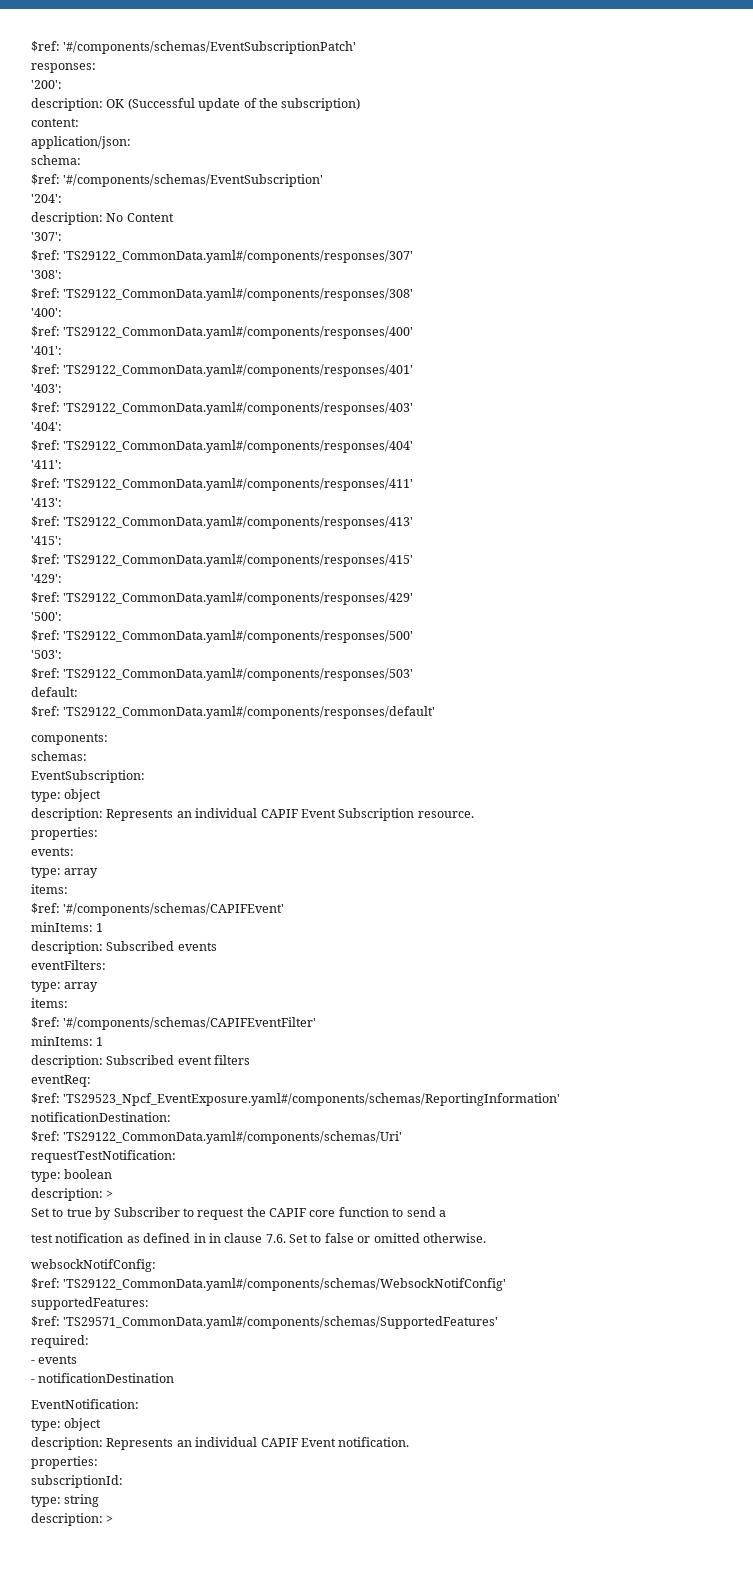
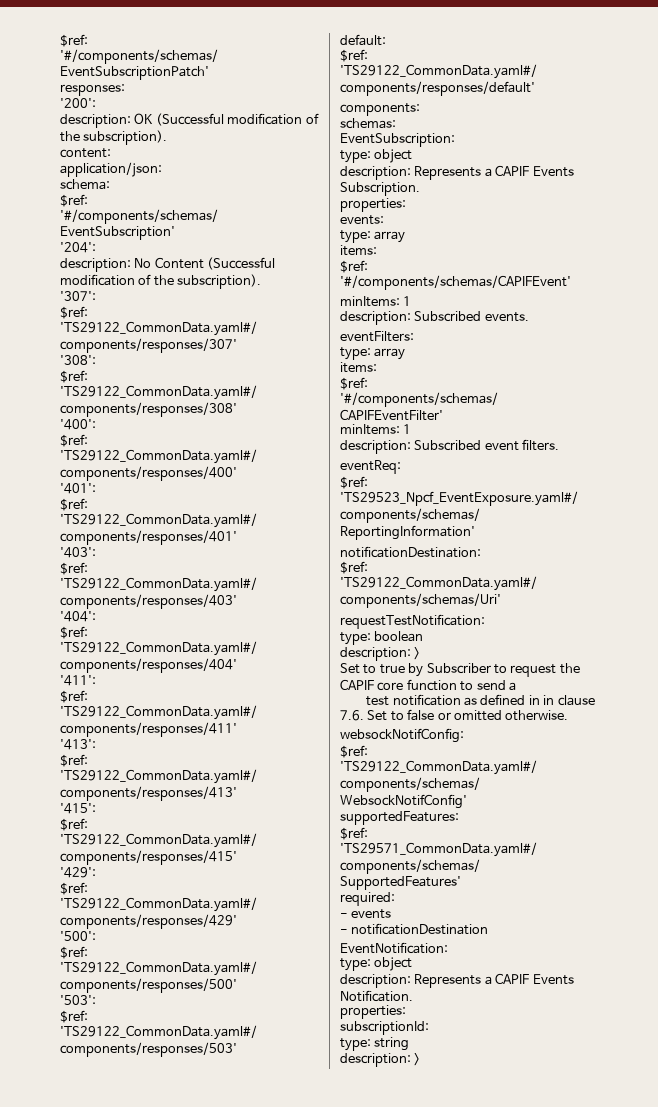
[198,98,361,111] update of the subscription) -> [227,113,319,125] [60,130,168,145] modification of the subscription).
(174, 217) none -> [207,257,276,270] [60,274,262,289] (Successful modification of the subscription).
[176,808,474,821] an individual CAPIF Event Subscription resource. -> [484,165,574,177] [340,182,420,196] a CAPIF Events Subscription.
[177,942,217,951] events -> [484,312,529,322] events.
[214,1055,251,1065] filters -> [522,439,560,451] filters.
[176,1437,410,1447] an individual CAPIF Event notification. -> [484,973,574,985] [340,990,413,1002] a CAPIF Events Notification.

